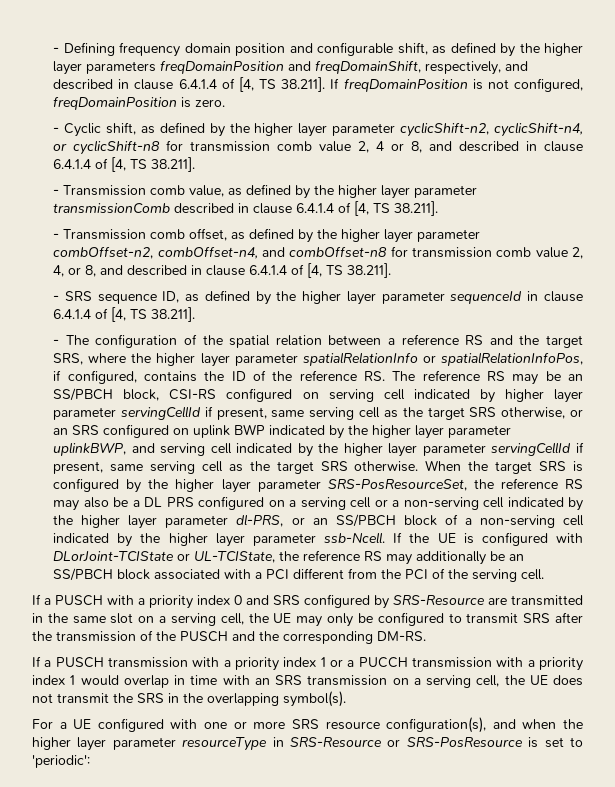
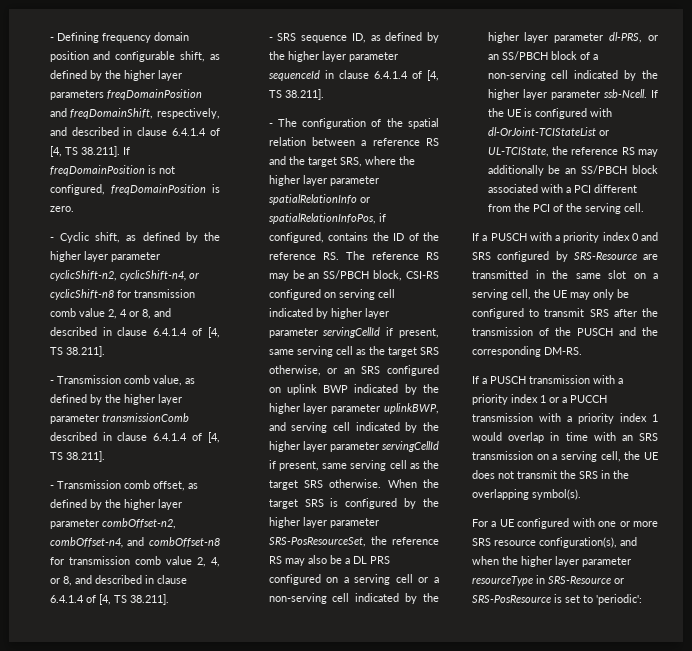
[53,551,175,562] DLorJoint-TCIState -> [487,127,596,136] dl-OrJoint-TCIStateList

